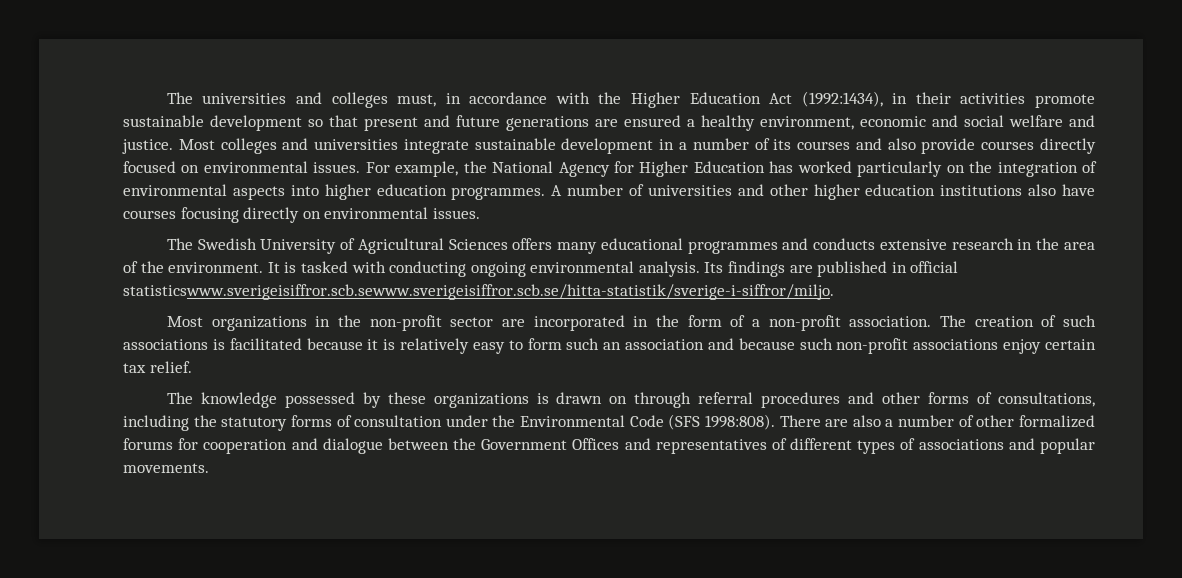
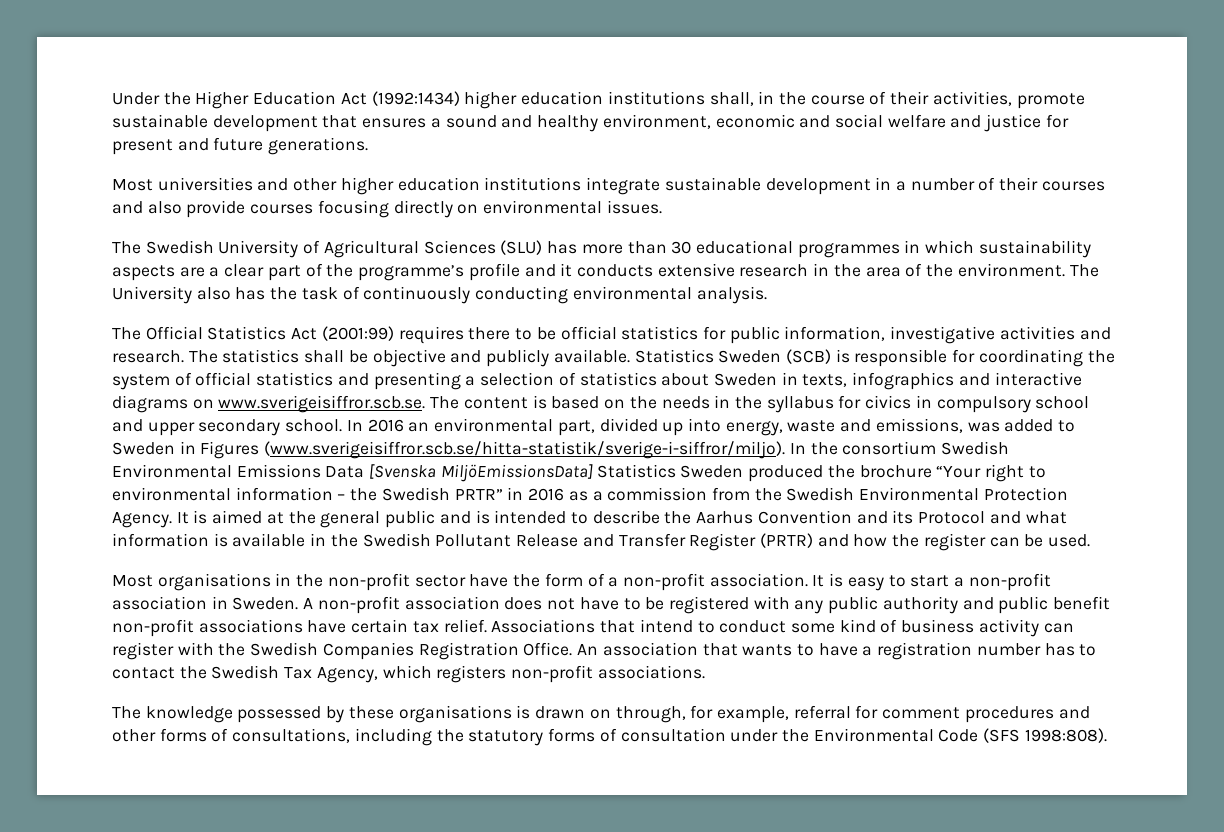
[166,91,1095,108] [123,115,695,131] The universities and colleges must, in accordance with the Higher Education Act (1992:1434), in their activities promote sustainable development so that present and future generations are ensured a -> [112,91,1085,109] [112,114,533,132] Under the Higher Education Act (1992:1434) higher education institutions shall, in the course of their activities, promote sustainable development that ensures a sound and
[122,138,399,154] justice. Most colleges and universities -> [984,114,1069,132] [112,137,369,155] [112,177,582,195] justice for present and future generations. // Most universities and other higher education institutions
[773,139,792,150] its -> [999,177,1039,191] their
[1040,138,1097,154] [123,161,1098,177] [123,184,1095,200] [123,210,176,219] directly focused on environmental issues. For example, the National Agency for Higher Education has worked particularly on the integration of environmental aspects into higher education programmes. A number of universities and other higher education institutions also have courses -> (314, 209) none
[512,238,809,254] offers many educational programmes and -> [500,240,1091,258] [112,263,573,281] (SLU) has more than 30 educational programmes in which sustainability aspects are a clear part of the programme’s profile and it
[267,261,959,277] [123,284,834,300] [166,316,307,331] It is tasked with conducting ongoing environmental analysis. Its findings are published in official statisticswww.sverigeisiffror.scb.sewww.sverigeisiffror.scb.se/hitta-statistik/sverige-i-siffror/miljo. // Most organizations -> [1069,264,1099,277] [112,286,767,304] [112,326,1111,344] [112,349,1115,367] [112,372,1082,390] [112,395,1090,413] [112,418,1076,436] [112,441,1010,459] [112,464,1046,482] [112,487,1068,501] [112,510,1067,528] [112,533,1091,551] [112,573,271,591] The University also has the task of continuously conducting environmental analysis. // The Official Statistics Act (2001:99) requires there to be official statistics for public information, investigative activities and research. The statistics shall be objective and publicly available. Statistics Sweden (SCB) is responsible for coordinating the system of official statistics and presenting a selection of statistics about Sweden in texts, infographics and interactive diagrams on www.sverigeisiffror.scb.se. The content is based on the needs in the syllabus for civics in compulsory school and upper secondary school. In 2016 an environmental part, divided up into energy, waste and emissions, was added to Sweden in Figures (www.sverigeisiffror.scb.se/hitta-statistik/sverige-i-siffror/miljo). In the consortium Swedish Environmental Emissions Data [Svenska MiljöEmissionsData] Statistics Sweden produced the brochure “Your right to environmental information – the Swedish PRTR” in 2016 as a commission from the Swedish Environmental Protection Agency. It is aimed at the general public and is intended to describe the Aarhus Convention and its Protocol and what information is available in the Swedish Pollutant Release and Transfer Register (PRTR) and how the register can be used. // Most organisations
[501,315,649,331] are incorporated in -> [469,574,509,587] have
[939,315,1097,327] [123,338,833,354] The creation of such associations is facilitated because it is relatively easy to form such an association and because such -> [812,573,1051,591] [112,596,1111,614] It is easy to start a non-profit association in Sweden. A non-profit association does not have to be registered with any public authority and public benefit
[1003,339,1042,354] enjoy -> [307,620,347,633] have
(192, 367) none -> [491,619,1074,637] [112,642,1097,660] [112,665,705,683] Associations that intend to conduct some kind of business activity can register with the Swedish Companies Registration Office. An association that wants to have a registration number has to contact the Swedish Tax Agency, which registers non-profit associations.
[433,393,529,408] organizations -> [398,705,512,723] organisations
[634,392,754,408] through referral -> [615,705,961,723] through, for example, referral for comment
[779,415,1096,428] [123,438,1095,454] [123,463,209,473] There are also a number of other formalized forums for cooperation and dialogue between the Government Offices and representatives of different types of associations and popular movements. -> (1107, 735) none

